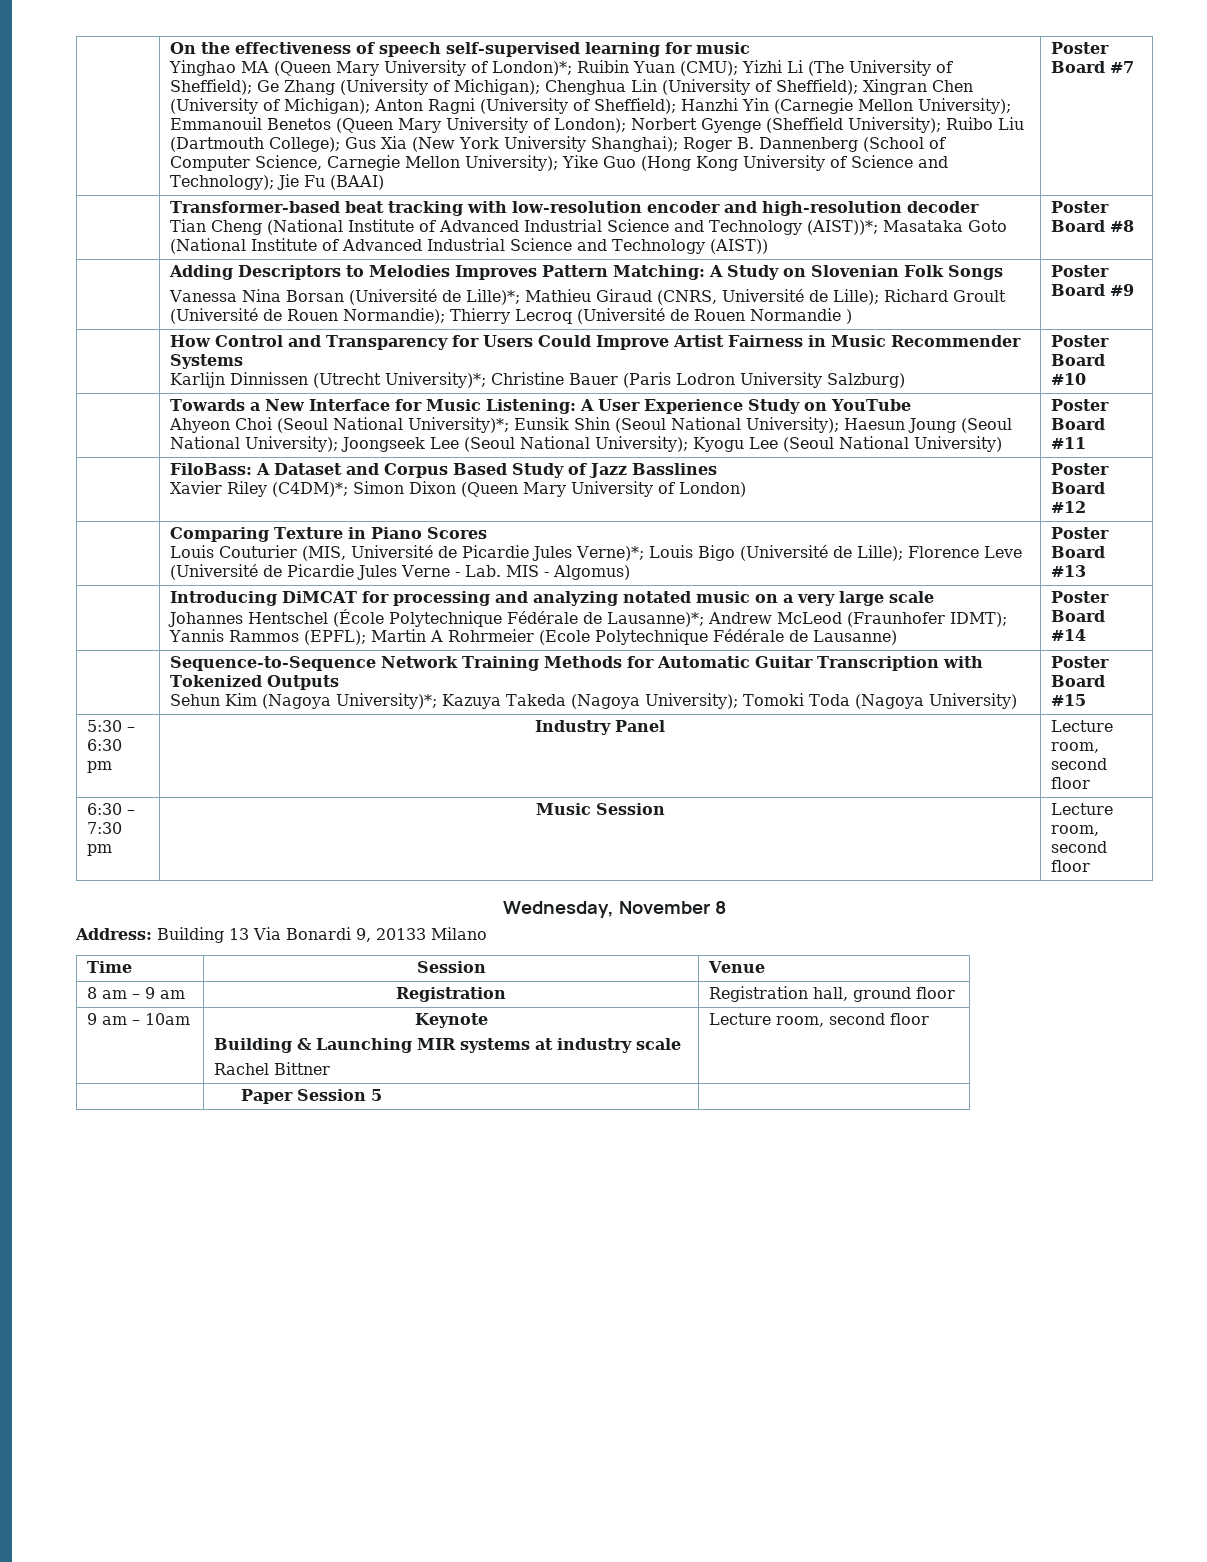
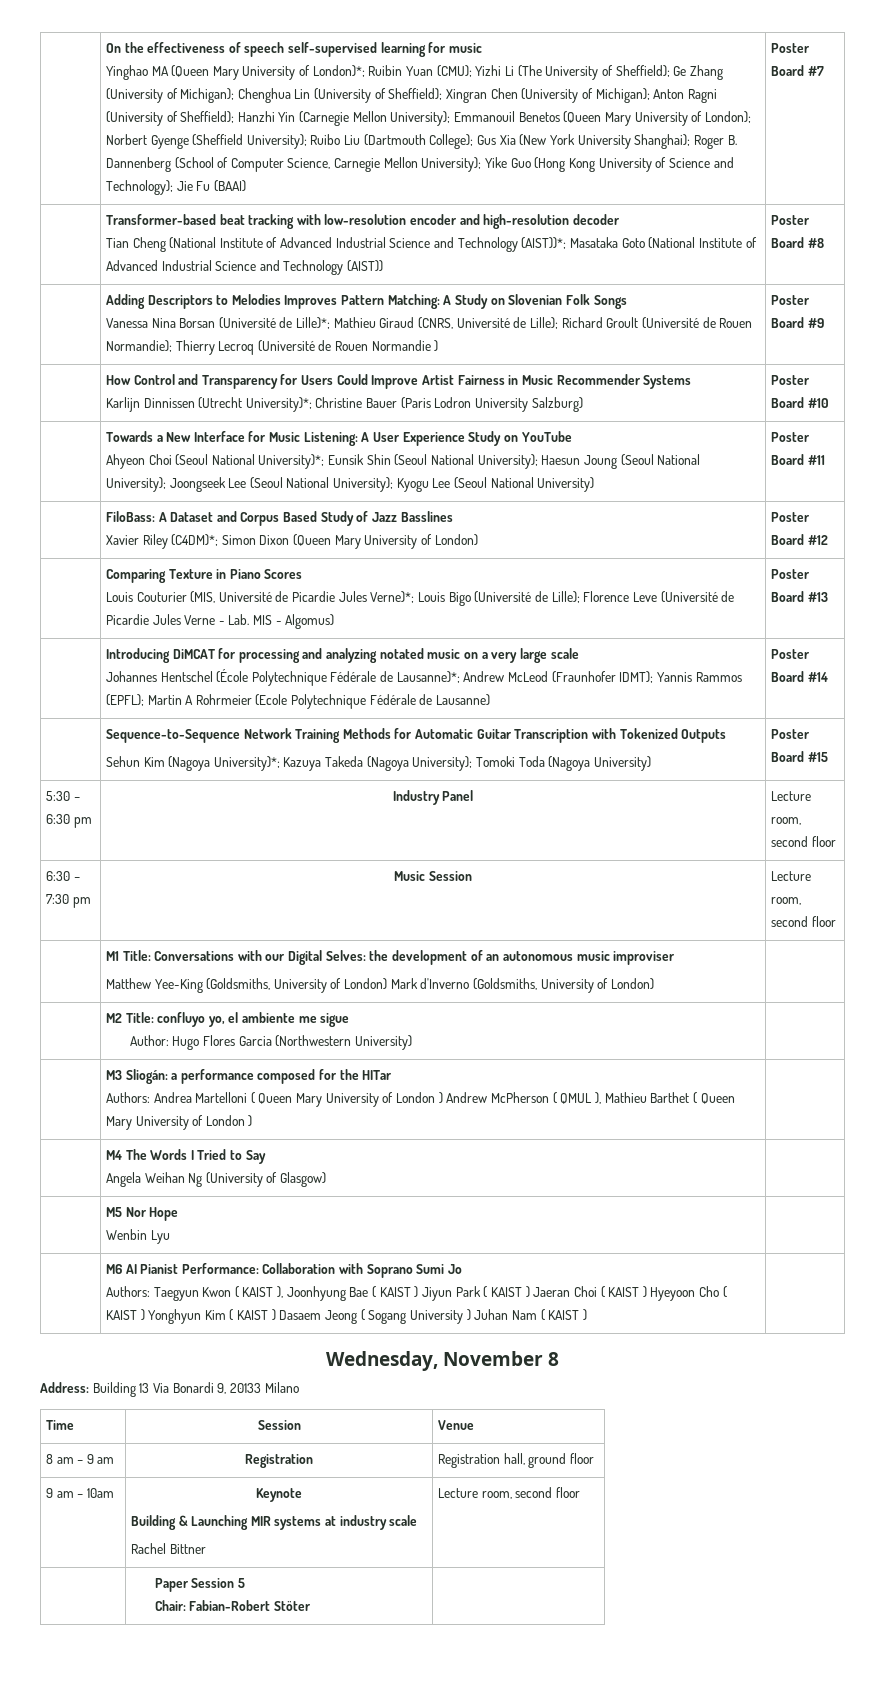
(1091, 866) none -> [105,950,676,965] [105,978,654,993] [105,1012,350,1027] [129,1035,412,1050] [105,1069,393,1084] [105,1092,735,1107] [105,1115,253,1130] [105,1149,266,1164] [105,1172,327,1187] [105,1207,179,1221] [105,1229,170,1244] [105,1263,463,1278] [105,1286,727,1301] [105,1309,587,1324] // | M1 Title: Conversations with our Digital Selves: the development of an autonomous music improviser // Matthew Yee-King (Goldsmiths, University of London) Mark d'Inverno (Goldsmiths, University of London) | // | M2 Title: confluyo yo, el ambiente me sigue // Author: Hugo Flores Garcia (Northwestern University) | // | M3 Sliogán: a performance composed for the HITar // Authors: Andrea Martelloni ( Queen Mary University of London ) Andrew McPherson ( QMUL ), Mathieu Barthet ( Queen Mary University of London ) | // | M4 The Words I Tried to Say // Angela Weihan Ng (University of Glasgow) | // | M5 Nor Hope // Wenbin Lyu | // | M6 AI Pianist Performance: Collaboration with Soprano Sumi Jo // Authors: Taegyun Kwon ( KAIST ), Joonhyung Bae ( KAIST ) Jiyun Park ( KAIST ) Jaeran Choi ( KAIST ) Hyeyoon Cho ( KAIST ) Yonghyun Kim ( KAIST ) Dasaem Jeong ( Sogang University ) Juhan Nam ( KAIST ) |
(382, 1095) none -> [154,1600,311,1611] // Chair: Fabian-Robert Stöter

